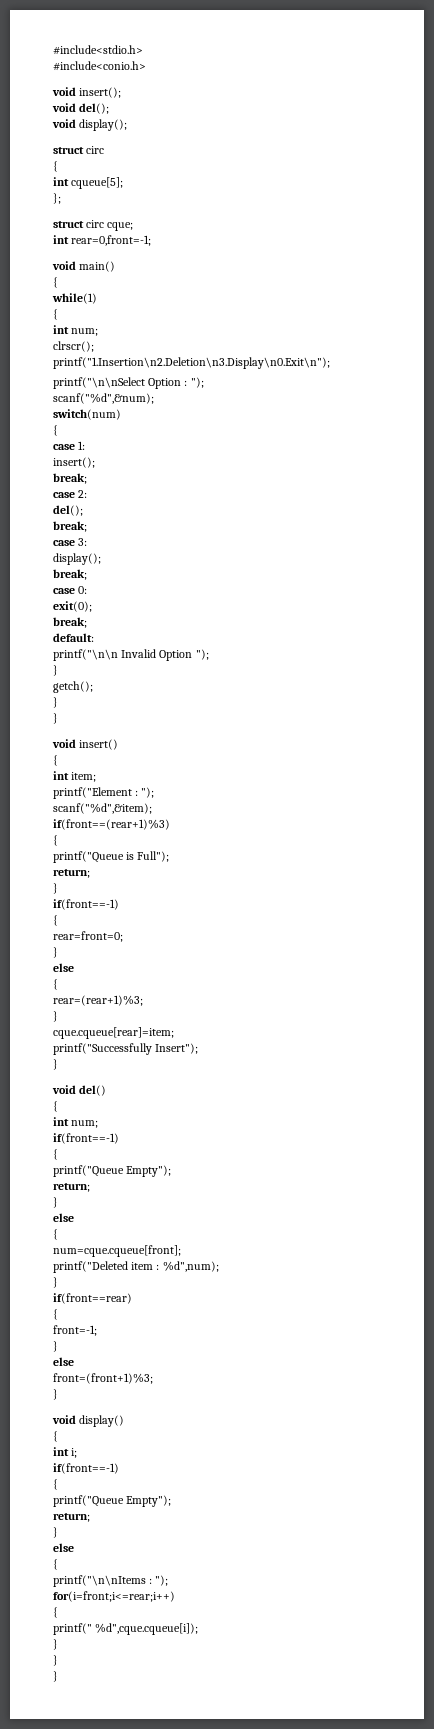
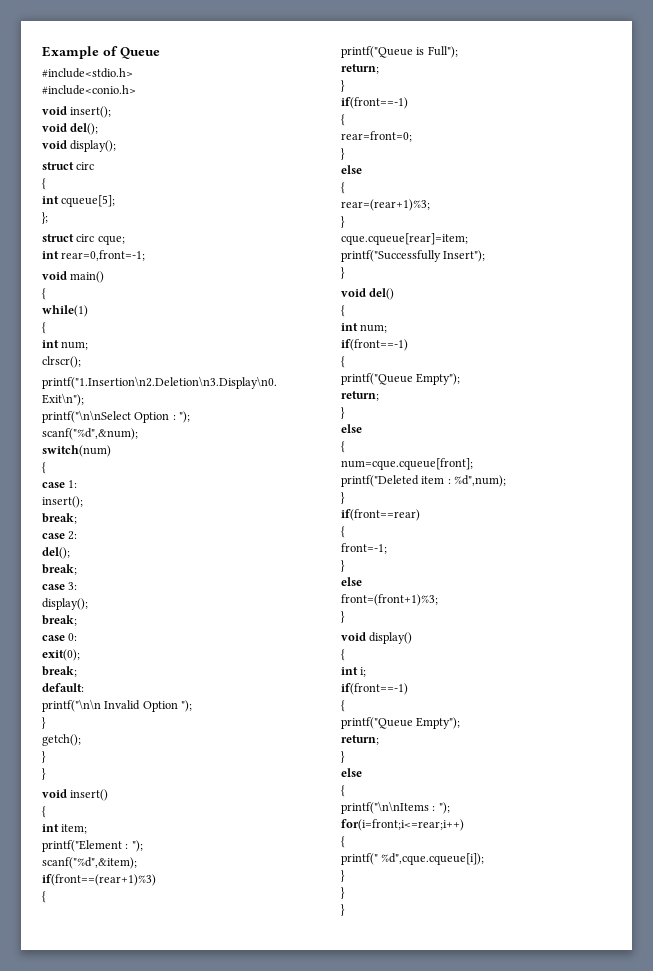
(53, 50) none -> [42,46,160,59] Example of Queue //

